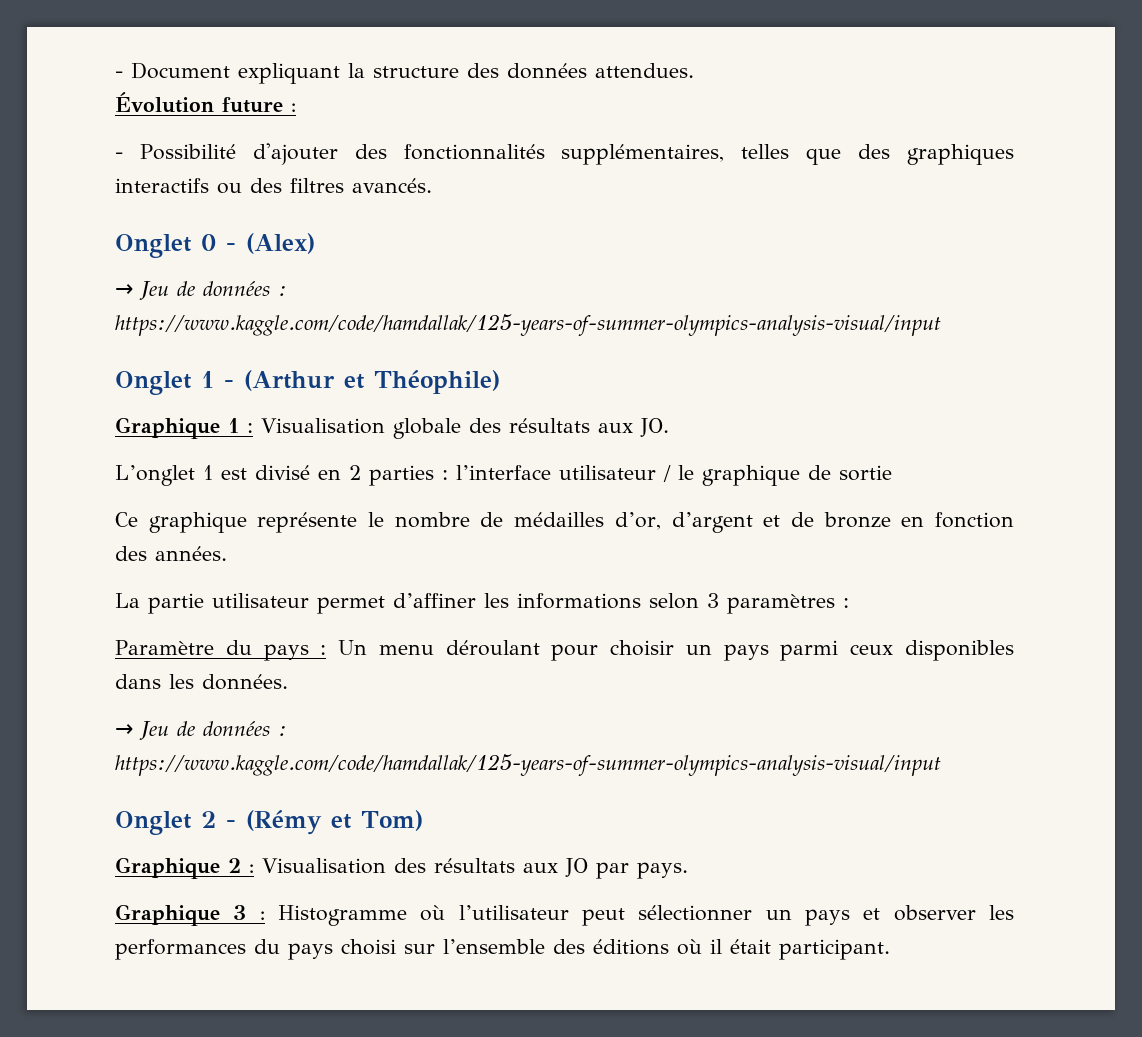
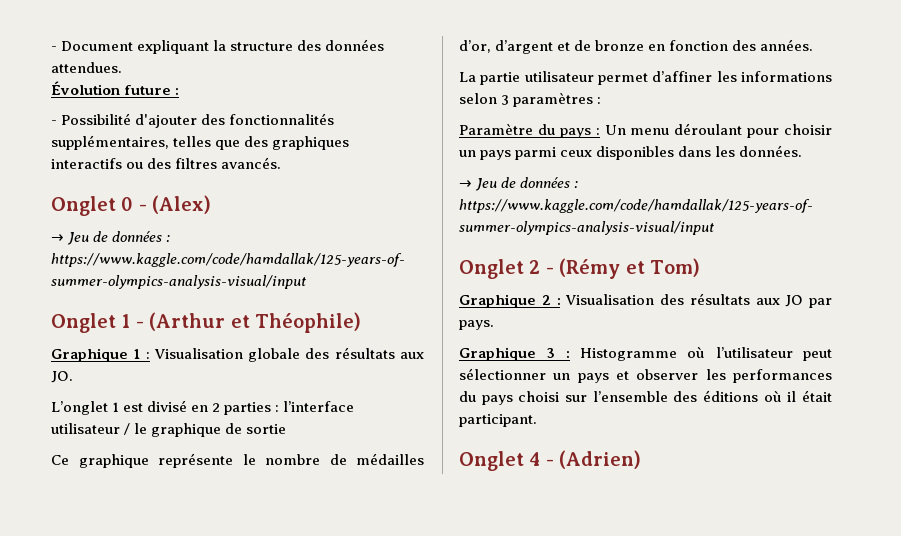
(890, 949) none -> [459,450,642,471] // Onglet 4 - (Adrien)

